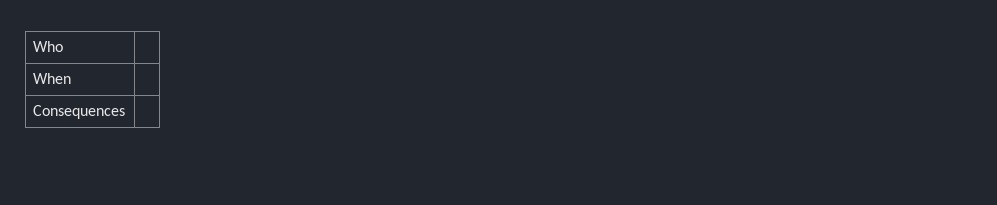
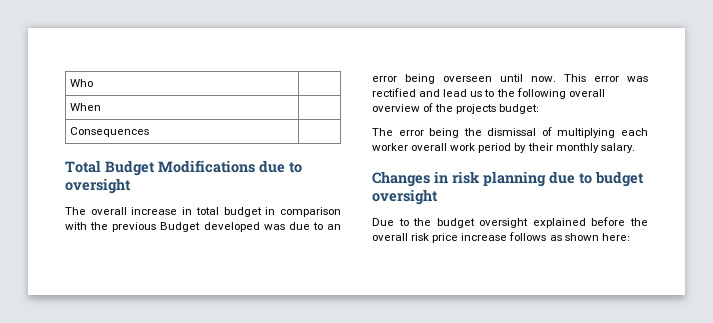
(126, 112) none -> [65,160,302,176] [65,178,131,194] [65,207,341,217] [65,222,341,232] [372,74,648,84] [372,88,605,99] [372,103,540,114] [372,127,648,138] [372,143,635,153] [372,171,644,187] [372,189,438,205] [372,217,648,228] [372,232,630,243] // Total Budget Modifications due to oversight // The overall increase in total budget in comparison with the previous Budget developed was due to an error being overseen until now. This error was rectified and lead us to the following overall overview of the projects budget: // The error being the dismissal of multiplying each worker overall work period by their monthly salary. // Changes in risk planning due to budget oversight // Due to the budget oversight explained before the overall risk price increase follows as shown here:

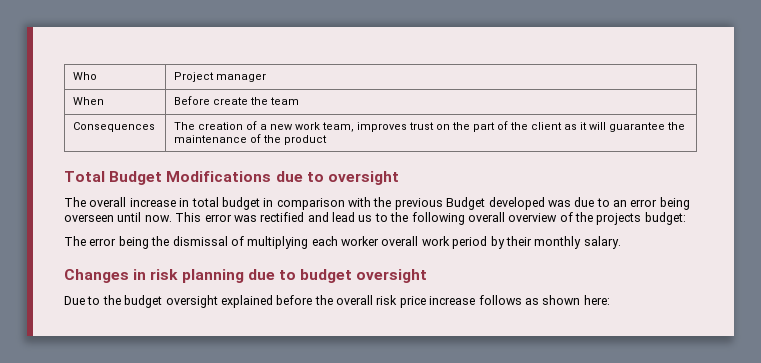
(94, 83) none -> [174,72,267,82] Project manager
[70,127,150,137] // Consequences | -> [174,96,300,105] [73,122,156,132] [174,121,686,132] [174,134,328,145] Before create the team // Consequences | The creation of a new work team, improves trust on the part of the client as it will guarantee the maintenance of the product

